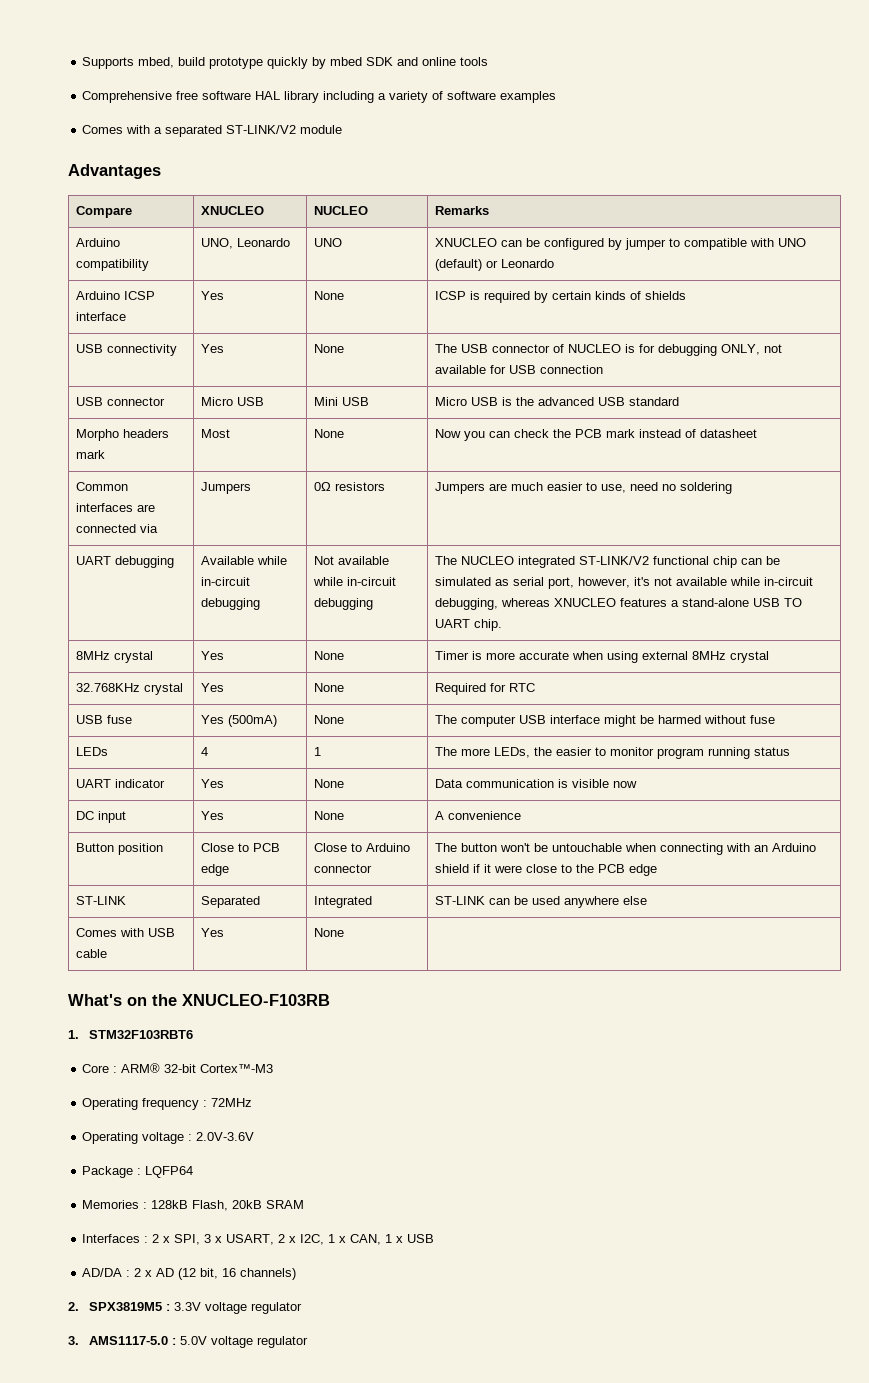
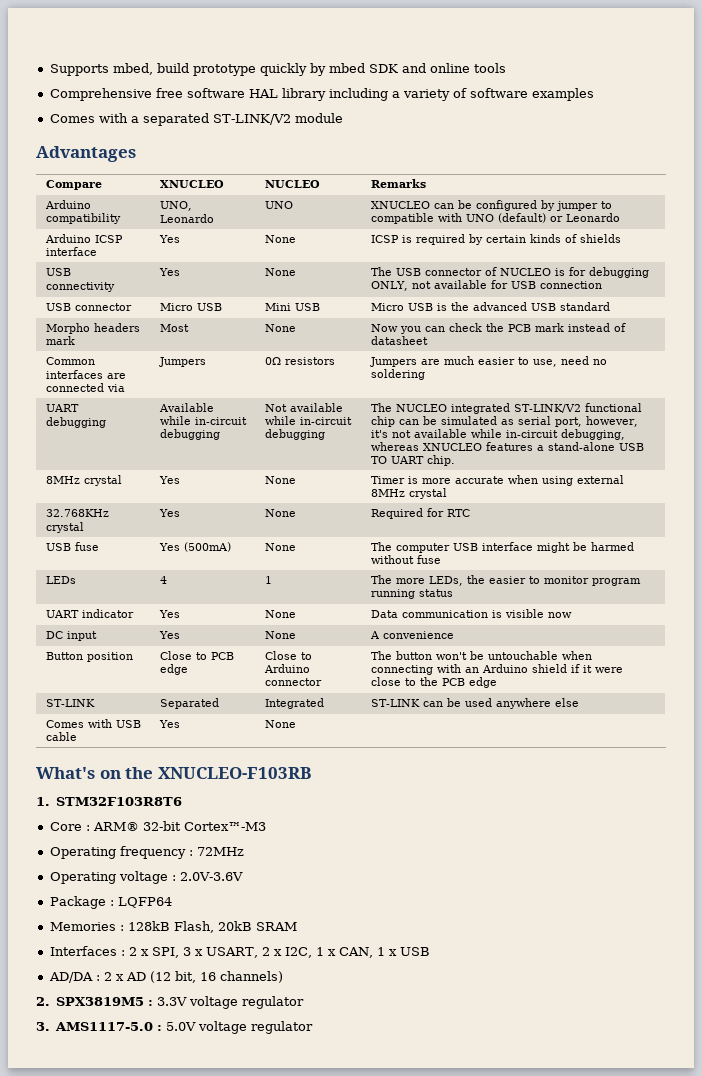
[88,1030,193,1039] STM32F103RBT6 -> [56,797,183,806] STM32F103R8T6

